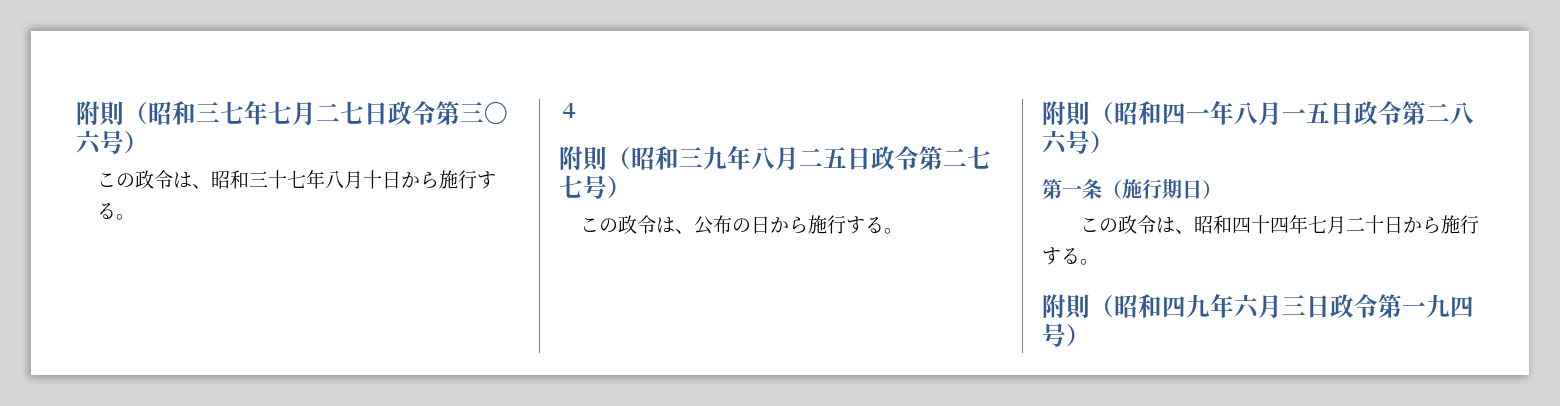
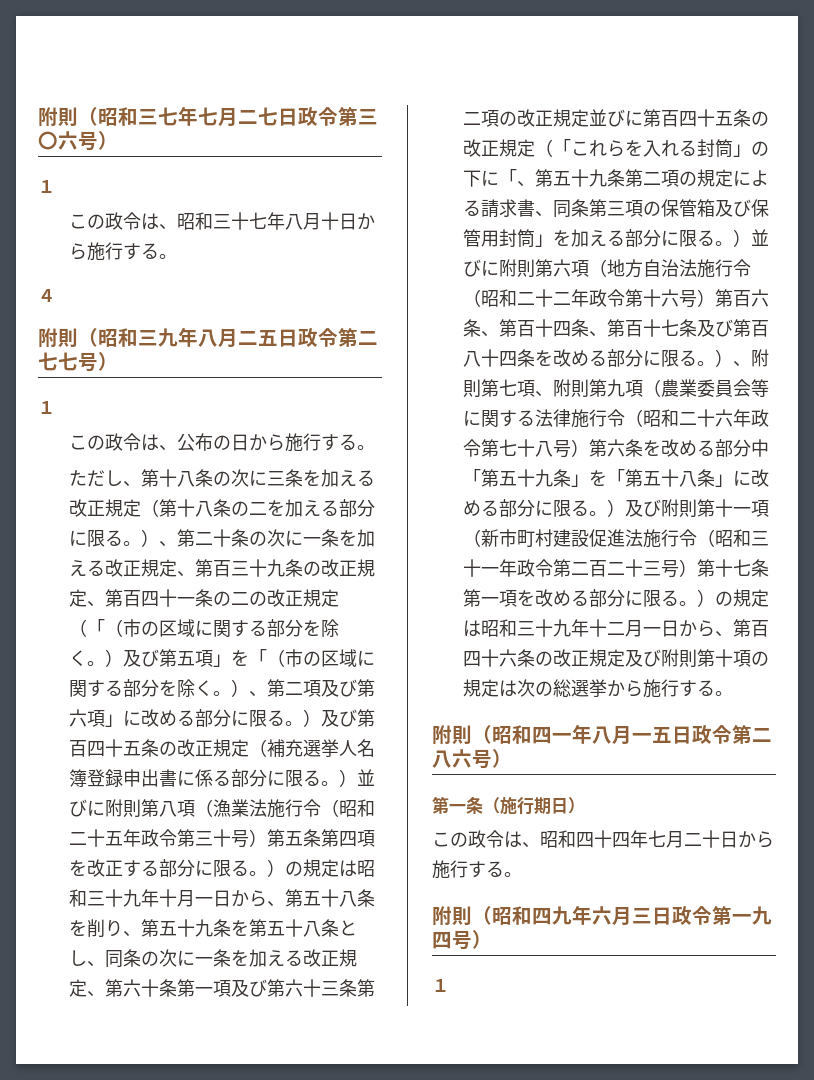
(148, 142) none -> [38,180,55,193] // １
(631, 187) none -> [38,401,55,414] // １
(904, 231) none -> [68,469,375,487] [68,499,375,517] [68,529,375,547] [68,559,375,577] [68,589,339,607] [68,619,339,637] [68,649,375,667] [68,679,375,697] [68,709,375,727] [68,739,375,757] [68,769,375,787] [68,799,375,818] [68,829,375,848] [68,859,375,877] [68,889,375,907] [68,919,357,937] [68,949,357,968] [68,979,375,997] [462,109,769,127] [462,139,769,158] [462,169,769,187] [462,199,769,218] [462,229,769,248] [462,259,751,278] [462,289,769,308] [462,319,769,337] [462,349,769,367] [462,379,769,398] [462,409,769,428] [462,439,769,458] [462,469,769,487] [462,499,769,518] [462,529,769,548] [462,559,769,578] [462,589,769,607] [462,619,769,637] [462,649,769,668] [462,679,733,698] // ただし、第十八条の次に三条を加える改正規定（第十八条の二を加える部分に限る。）、第二十条の次に一条を加える改正規定、第百三十九条の改正規定、第百四十一条の二の改正規定（「（市の区域に関する部分を除く。）及び第五項」を「（市の区域に関する部分を除く。）、第二項及び第六項」に改める部分に限る。）及び第百四十五条の改正規定（補充選挙人名簿登録申出書に係る部分に限る。）並びに附則第八項（漁業法施行令（昭和二十五年政令第三十号）第五条第四項を改正する部分に限る。）の規定は昭和三十九年十月一日から、第五十八条を削り、第五十九条を第五十八条とし、同条の次に一条を加える改正規定、第六十条第一項及び第六十三条第二項の改正規定並びに第百四十五条の改正規定（「これらを入れる封筒」の下に「、第五十九条第二項の規定による請求書、同条第三項の保管箱及び保管用封筒」を加える部分に限る。）並びに附則第六項（地方自治法施行令（昭和二十二年政令第十六号）第百六条、第百十四条、第百十七条及び第百八十四条を改める部分に限る。）、附則第七項、附則第九項（農業委員会等に関する法律施行令（昭和二十六年政令第七十八号）第六条を改める部分中「第五十九条」を「第五十八条」に改める部分に限る。）及び附則第十一項（新市町村建設促進法施行令（昭和三十一年政令第二百二十三号）第十七条第一項を改める部分に限る。）の規定は昭和三十九年十二月一日から、第百四十六条の改正規定及び附則第十項の規定は次の総選挙から施行する。
(1090, 335) none -> [432,979,449,992] // １

